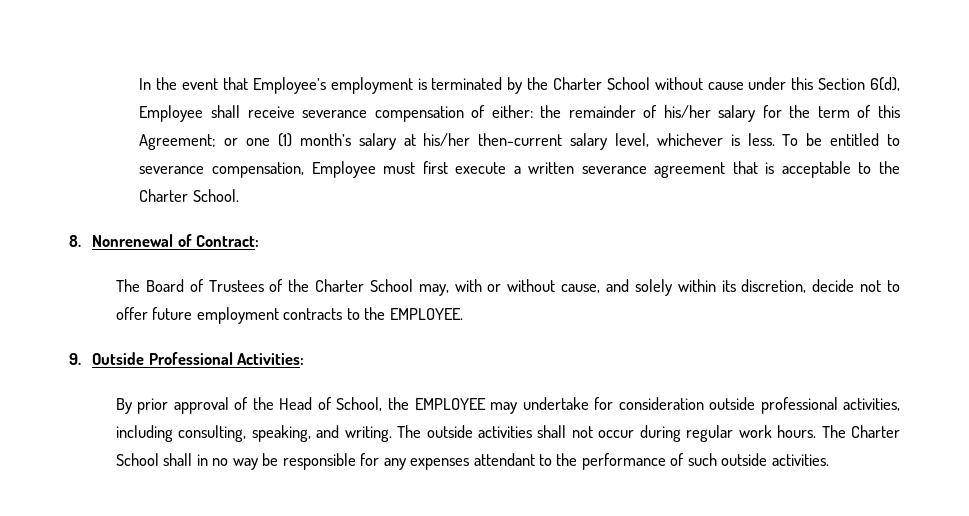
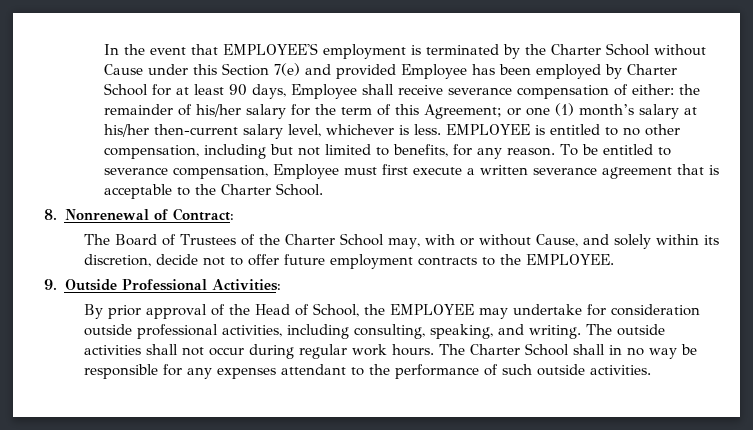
[252,77,326,94] Employee’s -> [223,43,319,55] EMPLOYEE'S
[707,82,744,90] cause -> [104,64,144,75] Cause
[869,77,900,91] 6(d), -> [274,63,678,79] [104,83,287,99] 7(e) and provided Employee has been employed by Charter School for at least 90 days,
(775, 139) none -> [446,124,681,136] [104,144,556,159] EMPLOYEE is entitled to no other compensation, including but not limited to benefits, for any reason.
[561,284,601,293] cause, -> [536,234,579,247] Cause,

